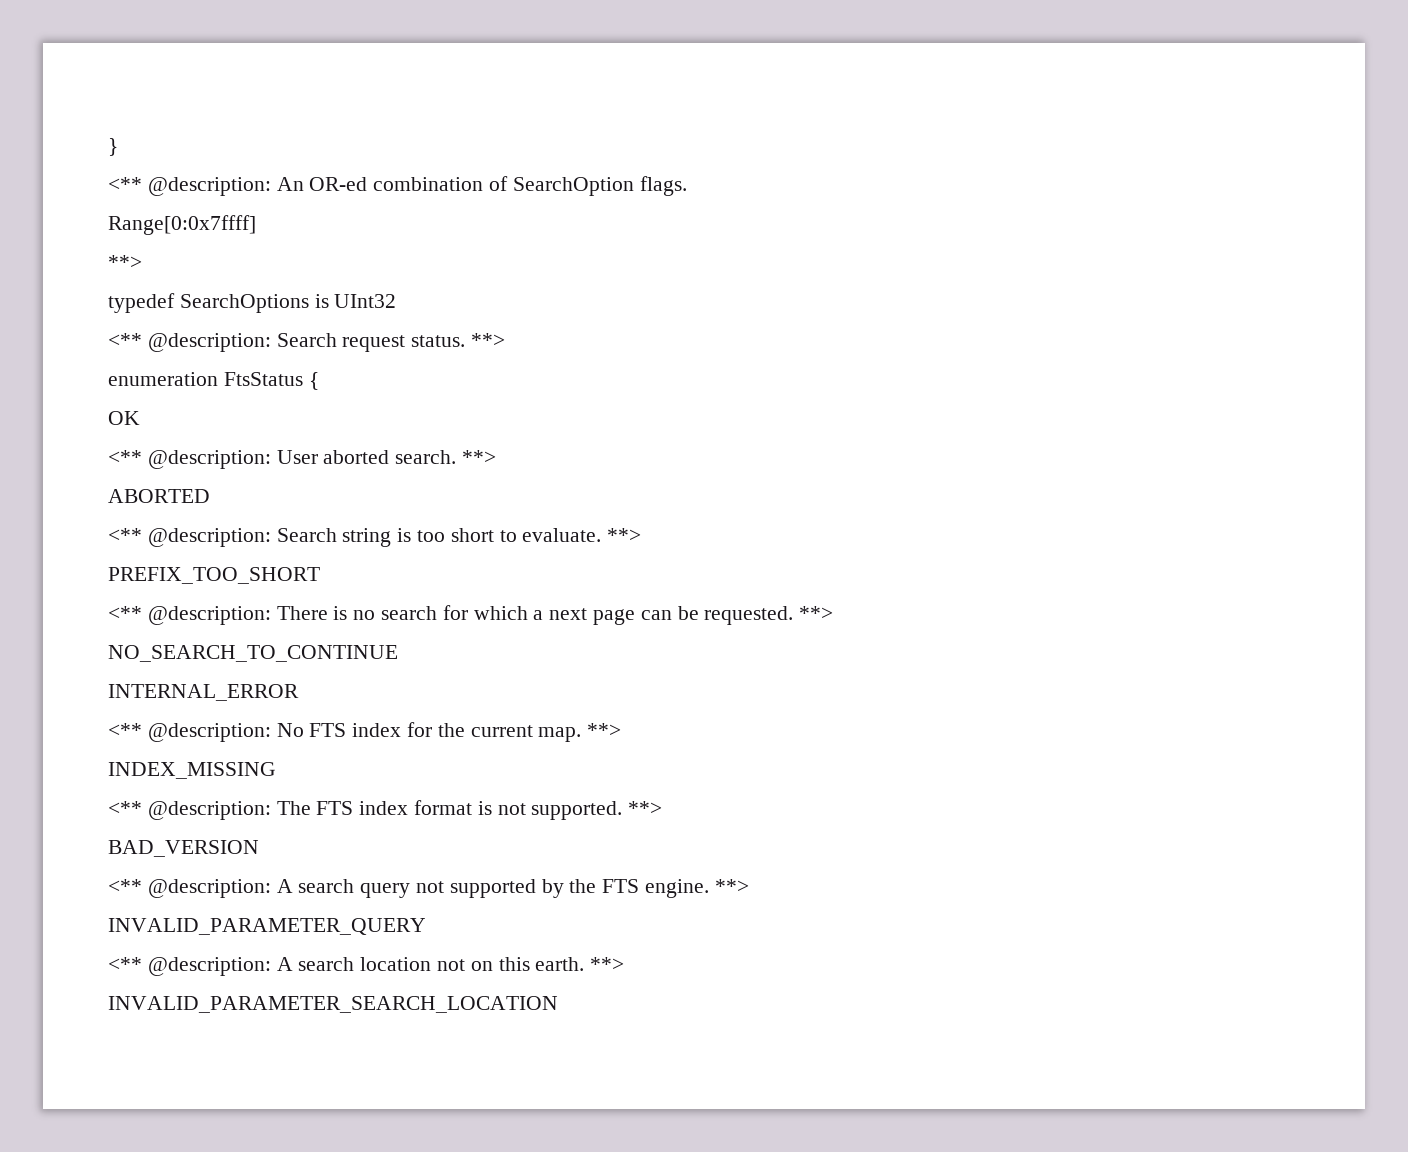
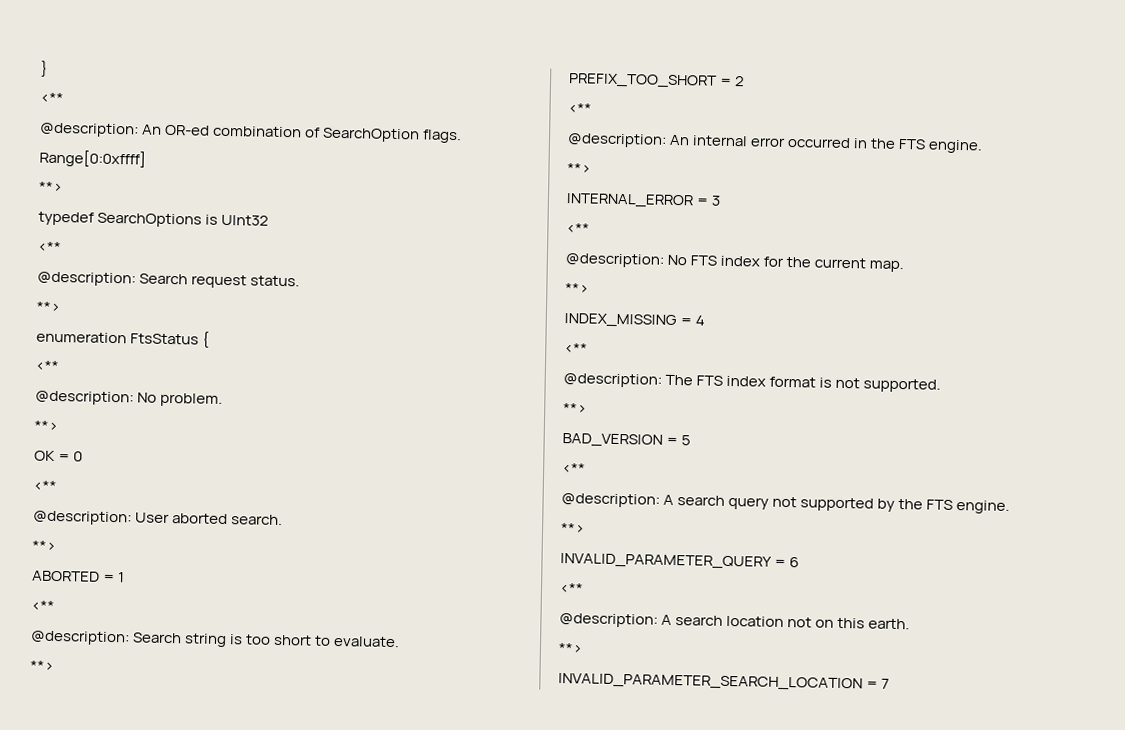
(142, 184) none -> (64, 98) //
[108,215,256,235] Range[0:0x7ffff] -> [39,149,146,168] Range[0:0xffff]
(142, 340) none -> (62, 247) //
(466, 341) none -> (301, 281) //
(319, 381) none -> [35,360,59,372] [35,390,224,407] [34,420,58,432] // <** // @description: No problem. // **>
[108,450,142,464] // <** -> [58,451,84,462] [33,480,57,492] = 0 // <** //
(457, 457) none -> (284, 520) //
[108,528,142,542] // <** -> [103,572,126,583] [31,600,55,611] = 1 // <** //
(602, 535) none -> (401, 641) //
[108,605,834,625] [108,645,398,662] // <** @description: There is no search for which a next page can be requested. **> // NO_SEARCH_TO_CONTINUE -> [719,76,746,87] [568,103,592,114] [567,133,984,154] [567,163,591,174] = 2 // <** // @description: An internal error occurred in the FTS engine. // **>
[108,723,142,737] // <** -> [696,195,722,206] [566,223,590,234] = 3 // <** //
(582, 734) none -> (905, 266) //
[108,801,142,815] // <** -> [680,315,706,326] [564,343,588,354] = 4 // <** //
(623, 810) none -> (942, 385) //
[108,879,142,893] // <** -> [666,435,692,446] [562,463,586,474] = 5 // <** //
(710, 888) none -> (1011, 507) //
[108,957,142,971] // <** -> [774,557,800,568] [559,582,584,594] = 6 // <** //
(585, 964) none -> (911, 624) //
(558, 1004) none -> [866,678,891,689] = 7

